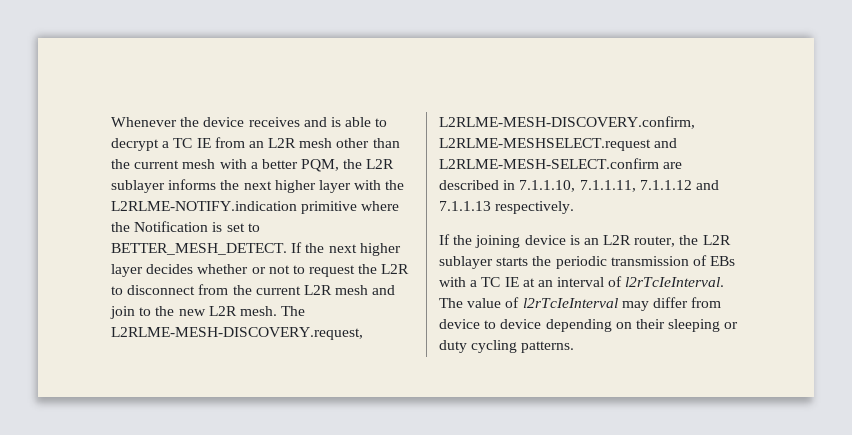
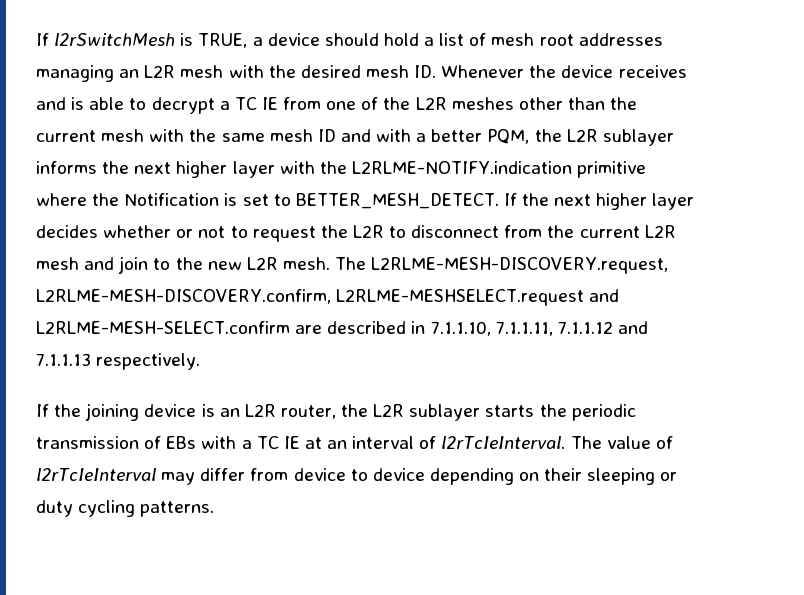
(111, 122) none -> [36,33,663,48] [36,65,437,82] If l2rSwitchMesh is TRUE, a device should hold a list of mesh root addresses managing an L2R mesh with the desired mesh ID.
[248,138,333,148] an L2R mesh -> [326,97,514,110] one of the L2R meshes
(247, 164) none -> [189,129,412,142] the same mesh ID and with

